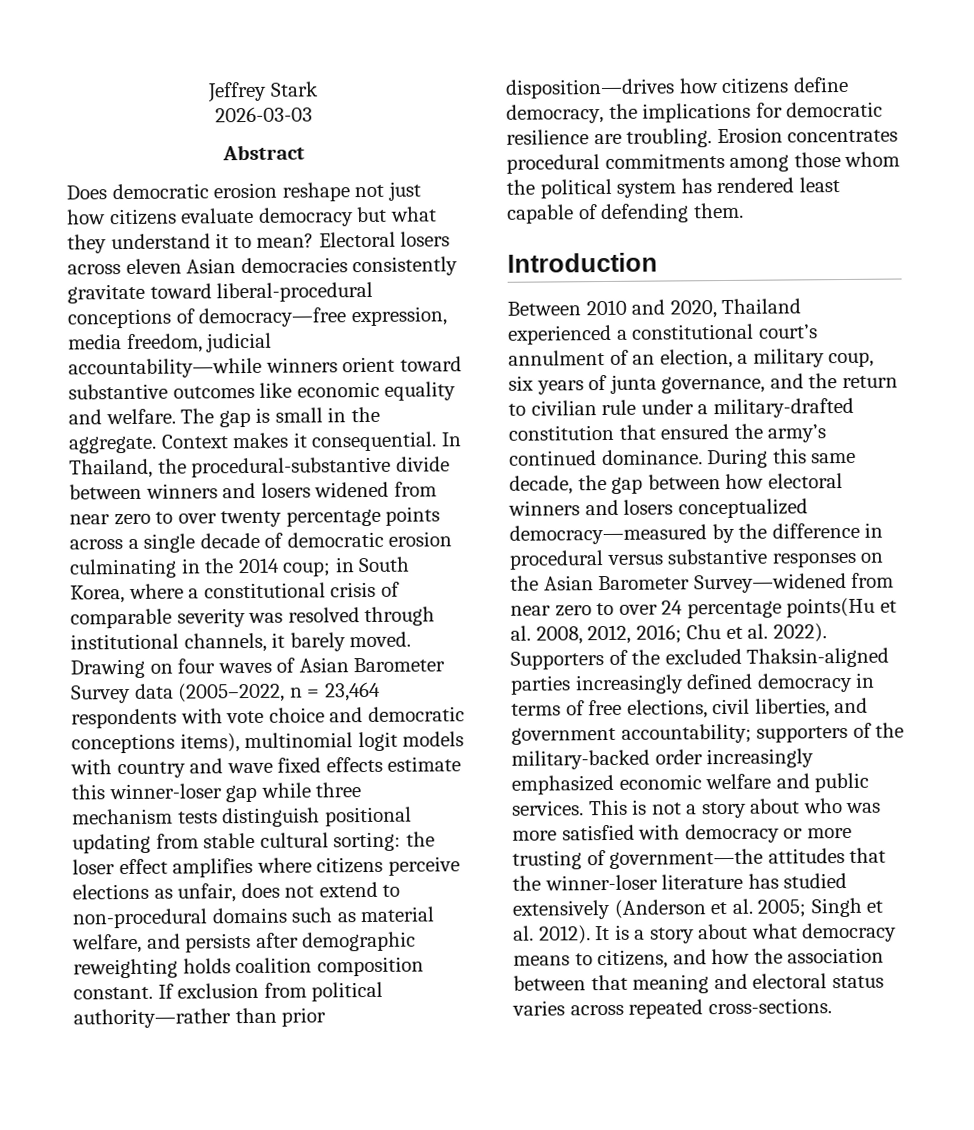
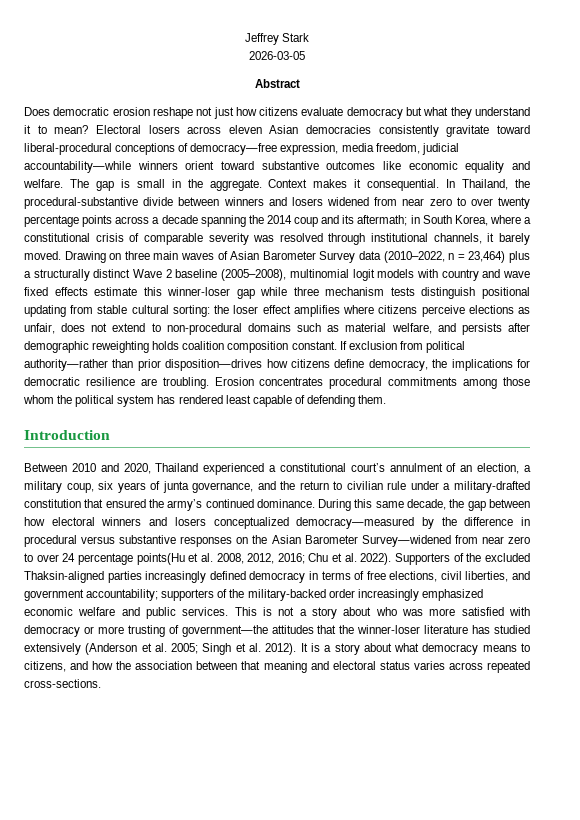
[214,106,313,123] 2026-03-03 -> [249,51,305,60] 2026-03-05
[143,531,453,553] [69,557,332,579] single decade of democratic erosion culminating in the 2014 coup; -> [161,215,408,227] decade spanning the 2014 coup and its aftermath;
[177,658,216,674] four -> [124,251,179,260] three main
[177,682,286,703] (2005–2022, -> [383,251,445,263] (2010–2022,
[323,681,381,702] [71,706,465,729] [71,733,240,754] 23,464 respondents with vote choice and democratic conceptions items), -> [468,251,531,263] [24,269,287,281] 23,464) plus a structurally distinct Wave 2 baseline (2005–2008),

